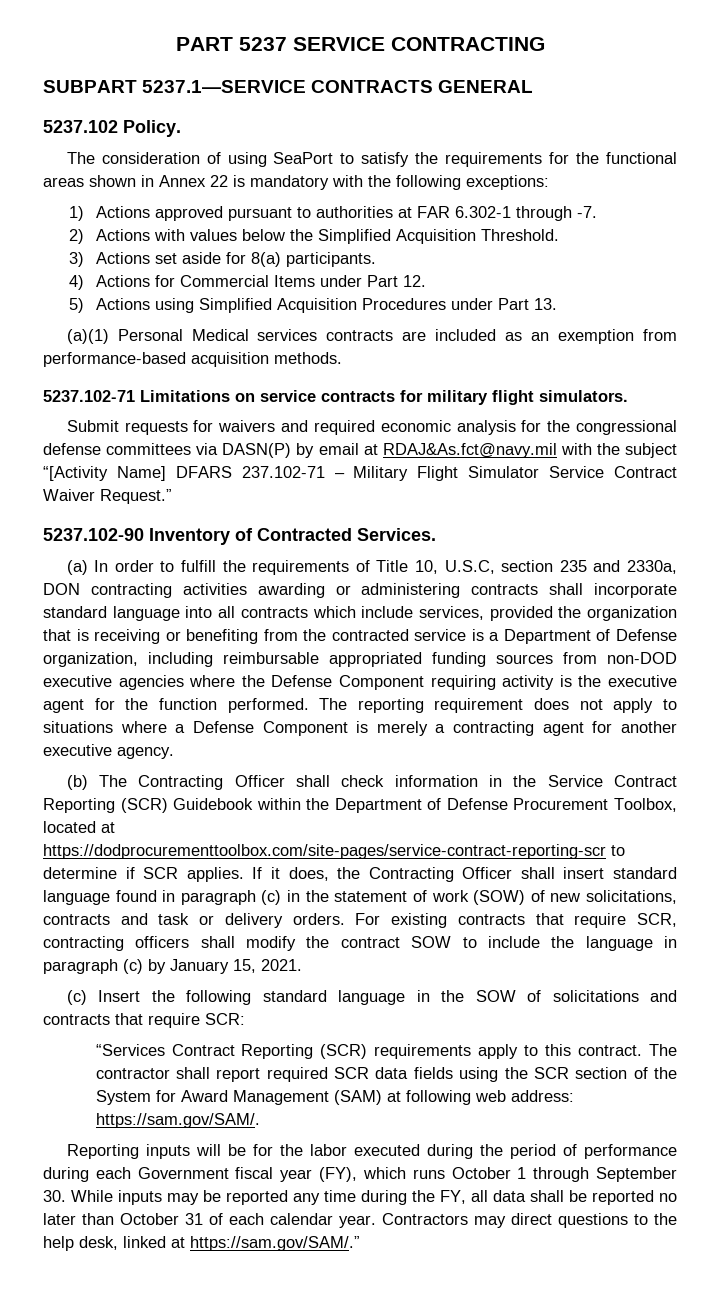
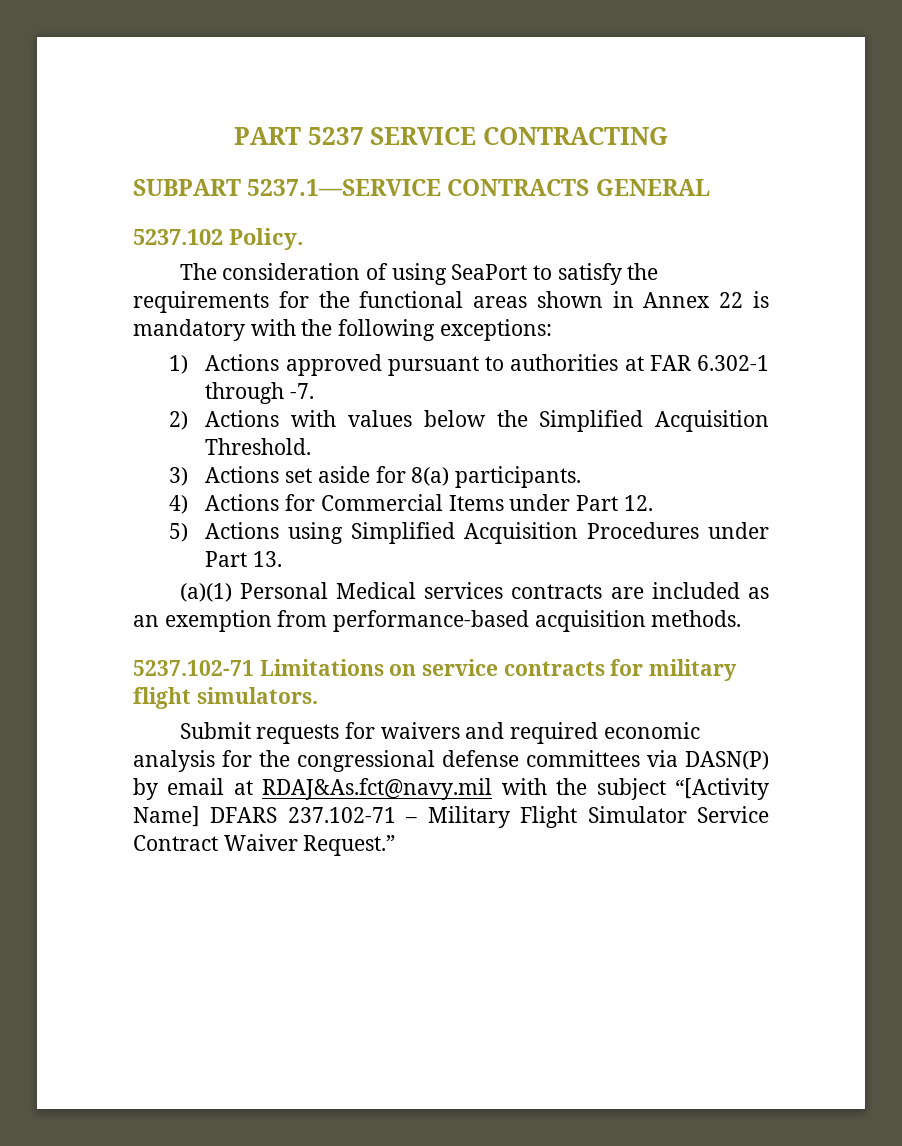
[43,528,436,545] [66,560,677,575] [43,583,677,598] [43,606,677,621] [43,629,677,644] [43,652,677,667] [43,675,678,690] [43,698,677,713] [43,721,677,736] [43,744,174,759] [66,775,678,790] [43,798,677,813] [43,821,115,833] [43,844,625,859] [43,867,677,882] [43,890,678,905] [43,913,678,928] [43,936,678,951] [43,959,302,974] [66,990,677,1005] [43,1013,245,1028] [95,1044,677,1059] [95,1067,677,1082] [95,1090,574,1105] [95,1113,260,1128] [66,1144,677,1159] [43,1167,677,1182] [43,1190,677,1205] [43,1213,677,1228] [43,1236,360,1251] // 5237.102-90 Inventory of Contracted Services. // (a) In order to fulfill the requirements of Title 10, U.S.C, section 235 and 2330a, DON contracting activities awarding or administering contracts shall incorporate standard language into all contracts which include services, provided the organization that is receiving or benefiting from the contracted service is a Department of Defense organization, including reimbursable appropriated funding sources from non-DOD executive agencies where the Defense Component requiring activity is the executive agent for the function performed. The reporting requirement does not apply to situations where a Defense Component is merely a contracting agent for another executive agency. // (b) The Contracting Officer shall check information in the Service Contract Reporting (SCR) Guidebook within the Department of Defense Procurement Toolbox, located at https://dodprocurementtoolbox.com/site-pages/service-contract-reporting-scr to determine if SCR applies. If it does, the Contracting Officer shall insert standard language found in paragraph (c) in the statement of work (SOW) of new solicitations, contracts and task or delivery orders. For existing contracts that require SCR, contracting officers shall modify the contract SOW to include the language in paragraph (c) by January 15, 2021. // (c) Insert the following standard language in the SOW of solicitations and contracts that require SCR: // “Services Contract Reporting (SCR) requirements apply to this contract. The contractor shall report required SCR data fields using the SCR section of the System for Award Management (SAM) at following web address: https://sam.gov/SAM/. // Reporting inputs will be for the labor executed during the period of performance during each Government fiscal year (FY), which runs October 1 through September 30. While inputs may be reported any time during the FY, all data shall be reported no later than October 31 of each calendar year. Contractors may direct questions to the help desk, linked at https://sam.gov/SAM/.” -> (396, 845) none

